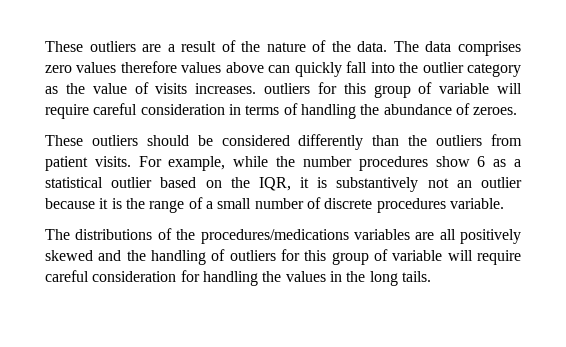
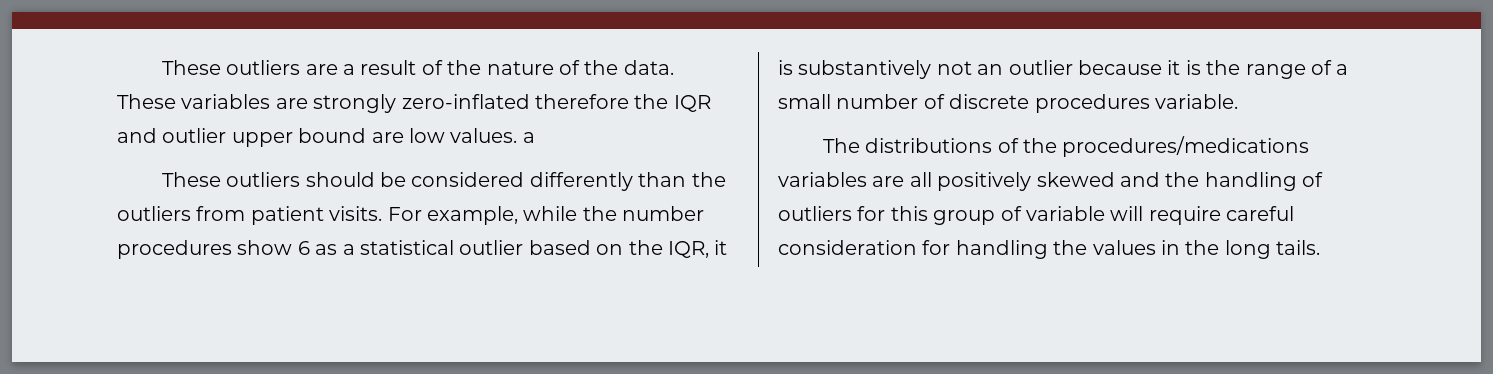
[393,41,522,56] [45,61,521,77] [45,82,522,98] [45,103,518,119] The data comprises zero values therefore values above can quickly fall into the outlier category as the value of visits increases. outliers for this group of variable will require careful consideration in terms of handling the abundance of zeroes. -> [117,94,711,113] [117,128,535,147] These variables are strongly zero-inflated therefore the IQR and outlier upper bound are low values. a

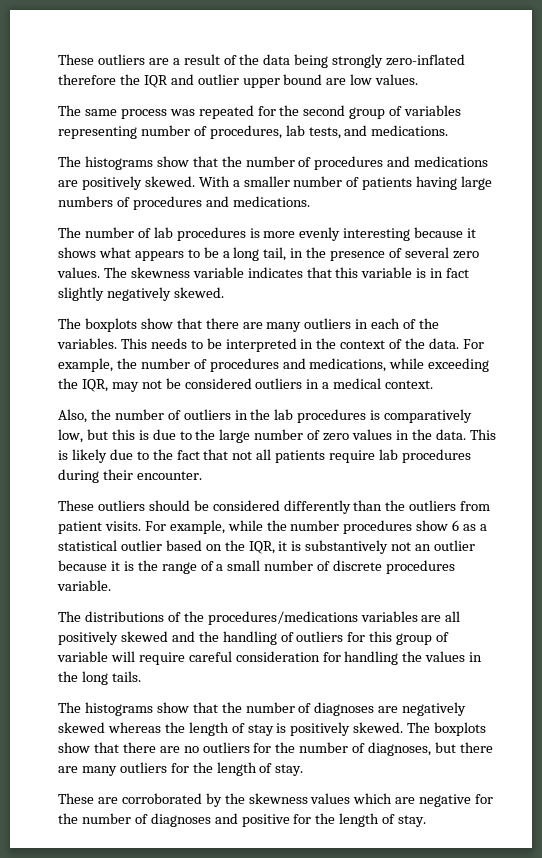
[486,60,674,75] [117,94,308,109] nature of the data. These variables are -> [263,54,329,68] data being
[522,132,535,143] a -> [58,105,462,119] [58,125,449,139] [58,156,489,170] [58,176,493,190] [58,196,310,210] [58,227,477,241] [58,247,479,261] [57,267,470,278] [58,287,224,301] [58,318,440,332] [57,338,484,352] [58,358,490,372] [58,378,434,392] [58,409,473,423] [58,429,496,443] [58,449,471,463] [58,469,202,483] // The same process was repeated for the second group of variables representing number of procedures, lab tests, and medications. // The histograms show that the number of procedures and medications are positively skewed. With a smaller number of patients having large numbers of procedures and medications. // The number of lab procedures is more evenly interesting because it shows what appears to be a long tail, in the presence of several zero values. The skewness variable indicates that this variable is in fact slightly negatively skewed. // The boxplots show that there are many outliers in each of the variables. This needs to be interpreted in the context of the data. For example, the number of procedures and medications, while exceeding the IQR, may not be considered outliers in a medical context. // Also, the number of outliers in the lab procedures is comparatively low, but this is due to the large number of zero values in the data. This is likely due to the fact that not all patients require lab procedures during their encounter.
(1321, 247) none -> [58,702,467,716] [58,722,487,736] [58,742,493,756] [58,762,304,776] [58,793,494,807] [58,813,427,827] // The histograms show that the number of diagnoses are negatively skewed whereas the length of stay is positively skewed. The boxplots show that there are no outliers for the number of diagnoses, but there are many outliers for the length of stay. // These are corroborated by the skewness values which are negative for the number of diagnoses and positive for the length of stay.

